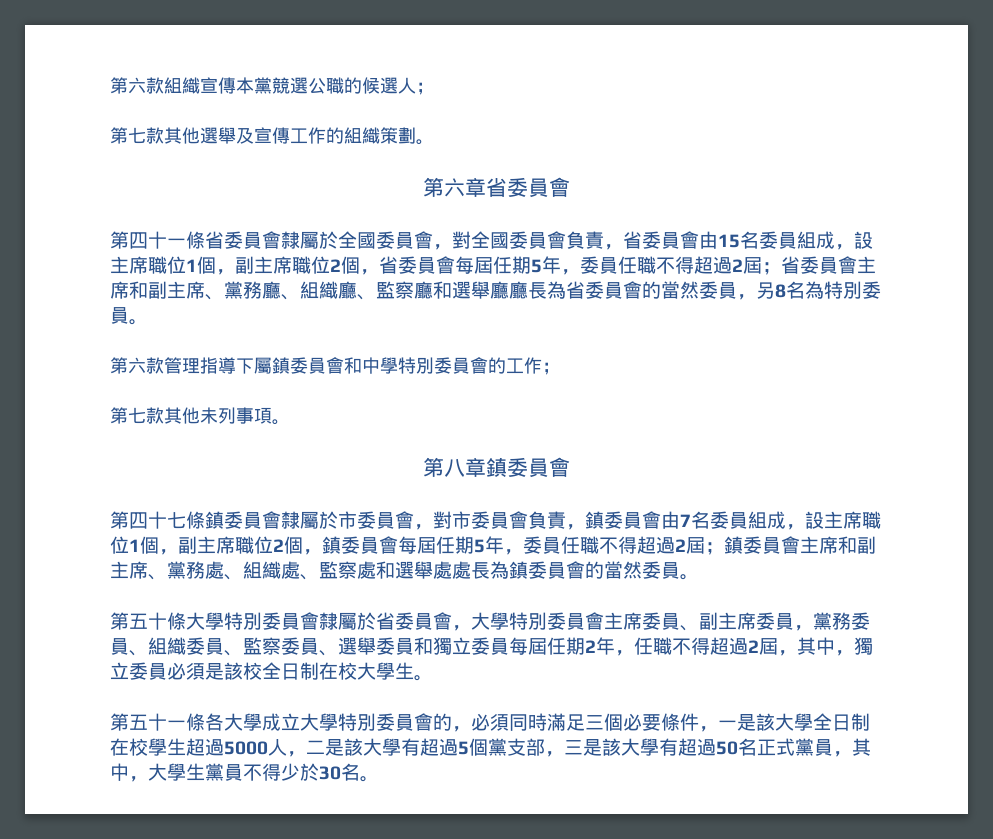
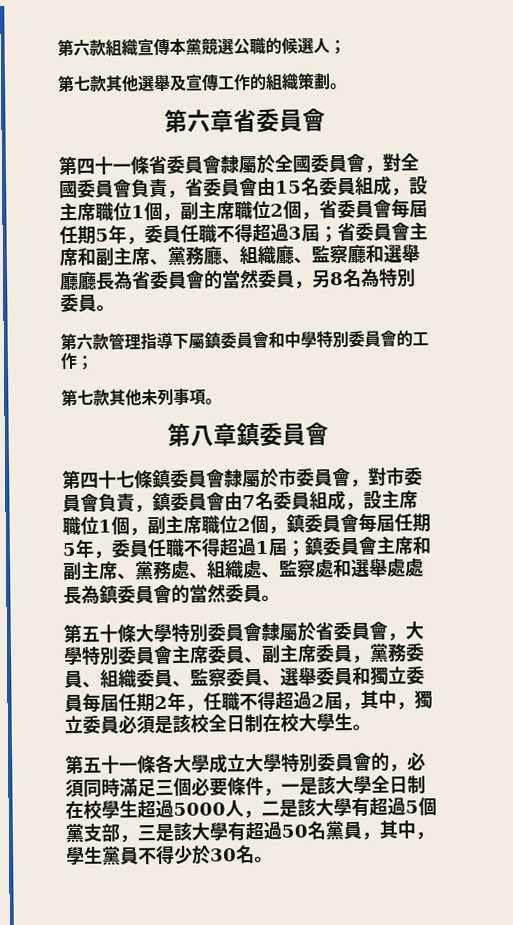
[732,259,743,272] 2 -> [288,226,302,240] 3
[675,539,686,552] 2 -> [255,540,269,555] 1
[757,738,795,756] 正式 -> (326, 830) none
[148,763,167,781] 大 -> (434, 835) none

